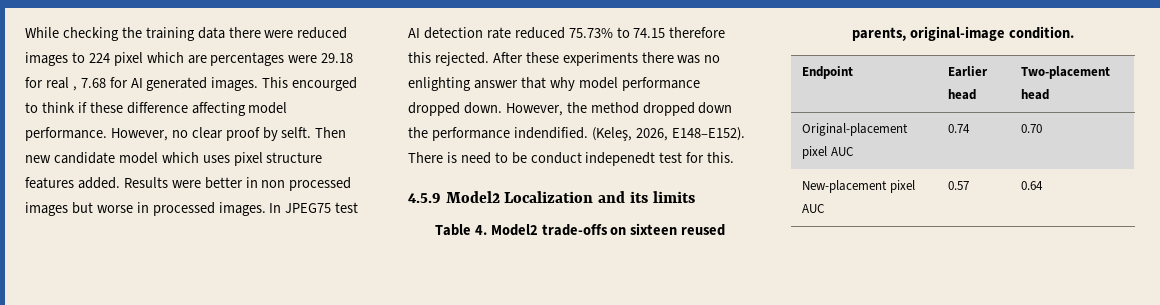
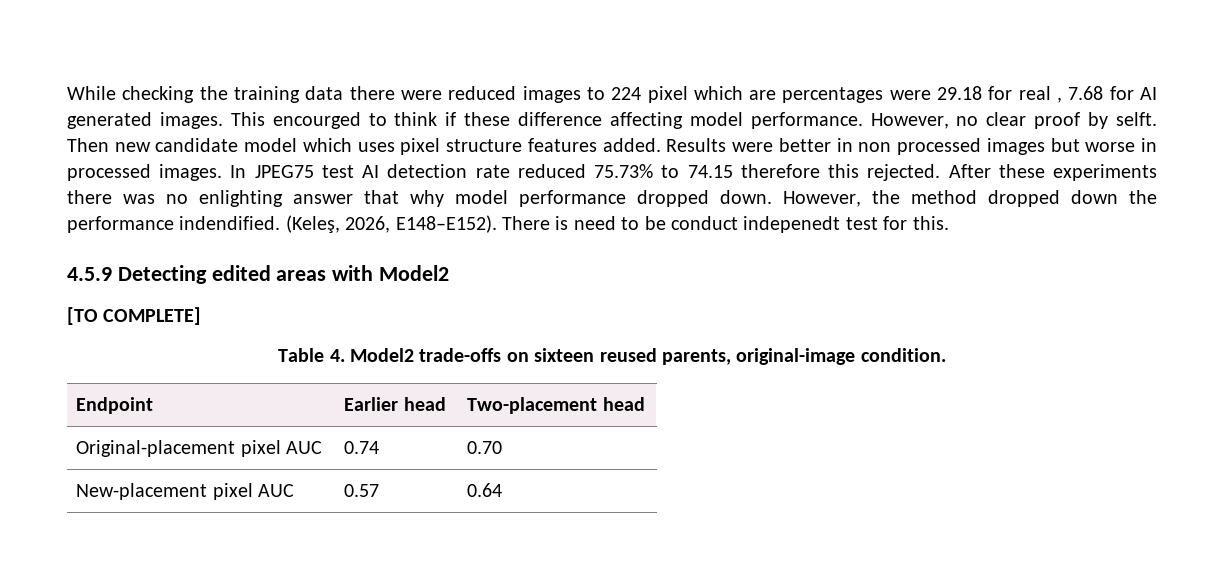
[445,191,695,203] Model2 Localization and its limits -> [117,265,450,284] [67,307,202,325] Detecting edited areas with Model2 // [TO COMPLETE]

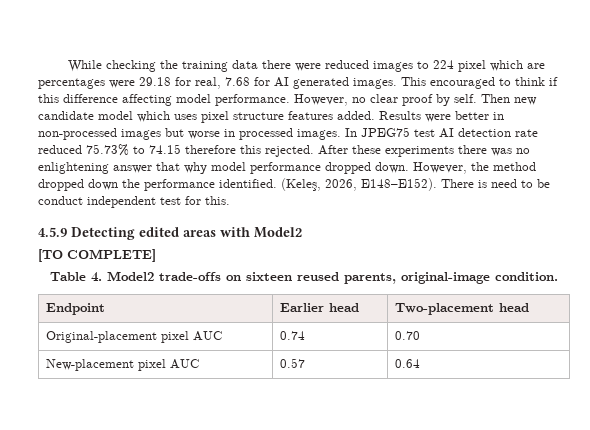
[1018,86,1063,103] real , -> [195,77,221,89] real,
[272,112,361,129] encourged -> [430,77,495,89] encouraged
[464,112,511,126] these -> [38,94,59,103] this
[1116,112,1157,126] selft. -> [454,94,477,103] self.
[858,138,982,155] non processed -> [38,128,117,140] non-processed
[199,190,283,207] enlighting -> [38,162,109,174] enlightening
[179,216,281,230] indendified. -> [219,179,277,188] identified.
[743,216,841,233] indepenedt -> [87,196,156,208] independent

